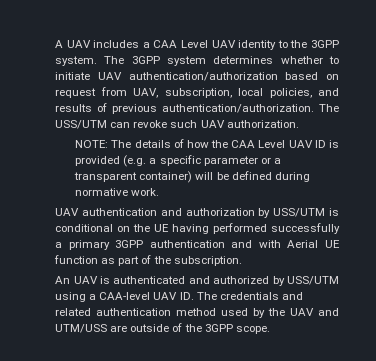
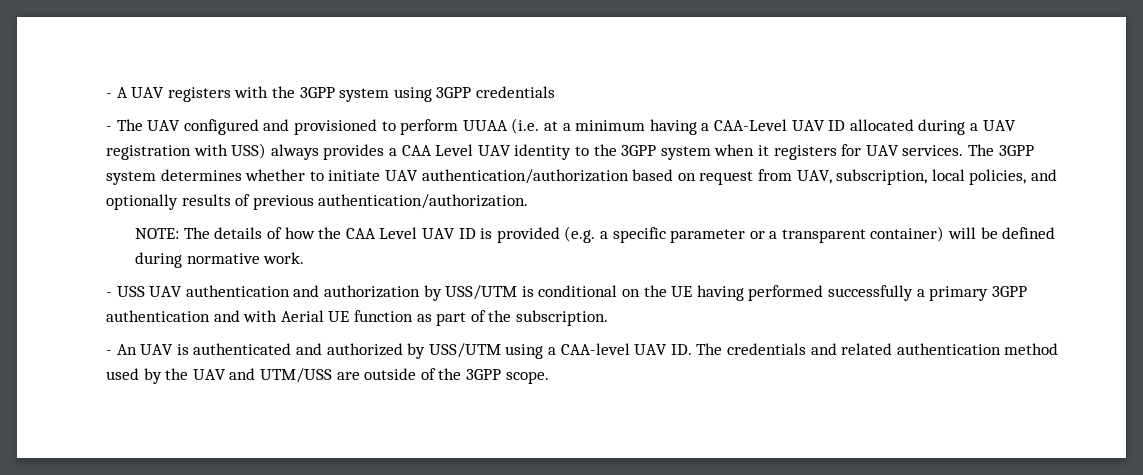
(55, 44) none -> [106,93,113,98] -
[93,40,140,48] includes -> [167,86,556,102] [106,118,1016,135] [106,143,385,160] registers with the 3GPP system using 3GPP credentials // - The UAV configured and provisioned to perform UUAA (i.e. at a minimum having a CAA-Level UAV ID allocated during a UAV registration with USS) always provides
[55,56,98,66] system. -> [660,144,964,160] system when it registers for UAV services.
(339, 92) none -> [106,194,179,210] optionally
[318,104,339,112] [55,120,299,129] The USS/UTM can revoke such UAV authorization. -> (529, 201) none
(160, 192) none -> [106,286,145,297] - USS
(242, 261) none -> [106,350,113,355] -

